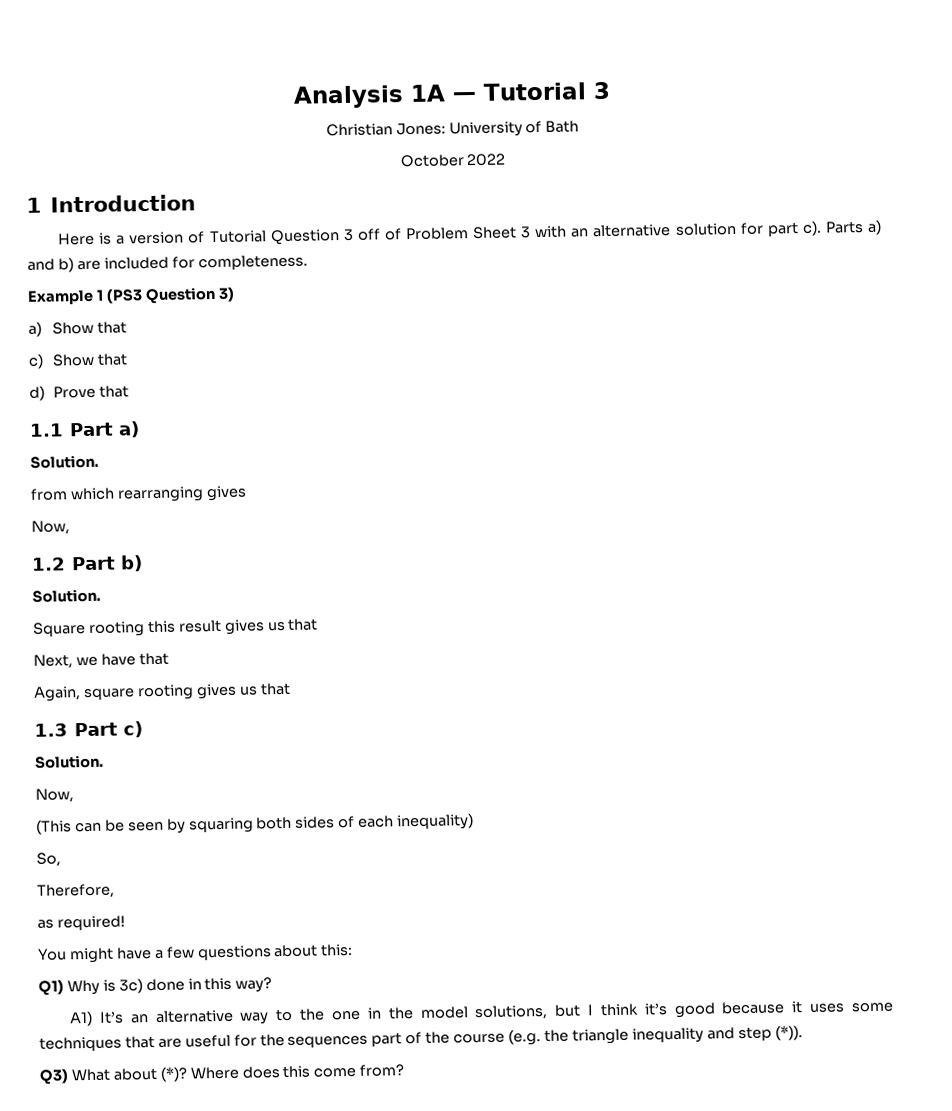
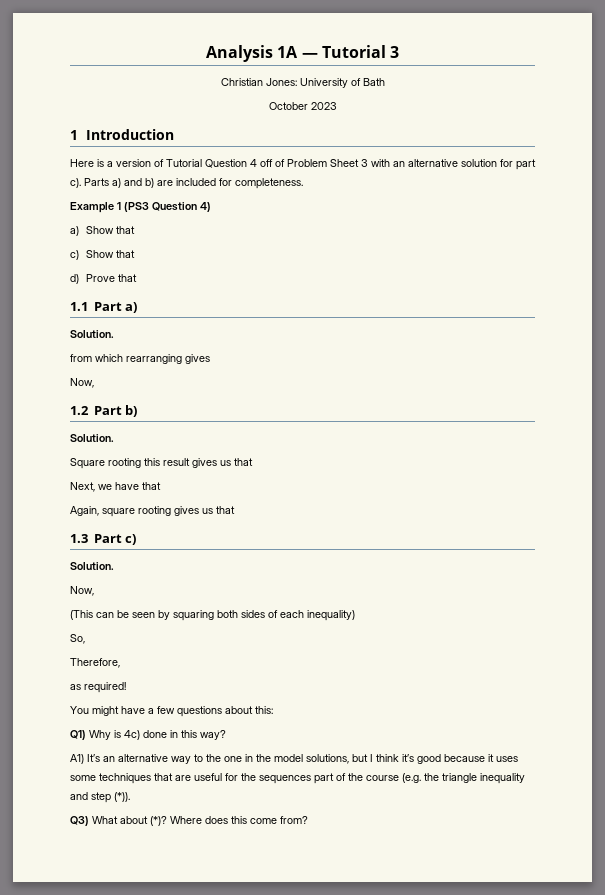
[466,153,507,167] 2022 -> [310,102,337,110] 2023
[342,228,354,242] 3 -> [250,159,257,167] 4
[217,286,235,302] 3) -> [200,202,211,212] 4)
[118,978,143,994] 3c) -> [124,730,140,740] 4c)

